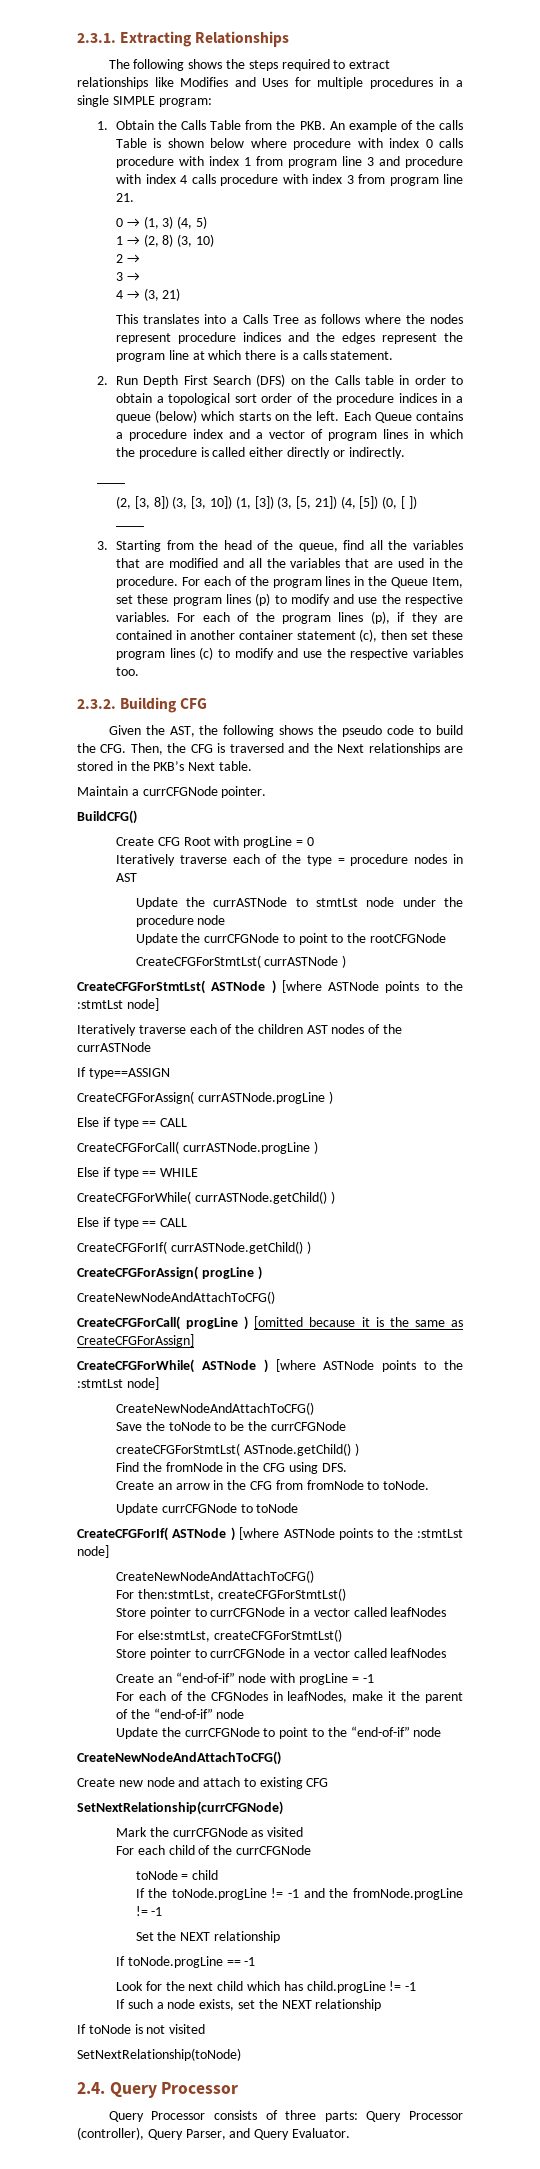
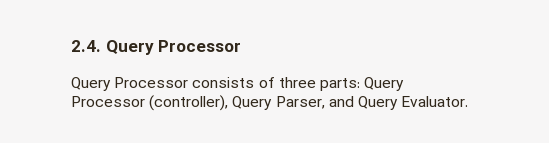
[77,31,290,47] [108,59,391,71] [77,77,463,89] [77,95,212,107] [96,120,463,132] [116,138,464,150] [116,156,464,168] [116,174,463,186] [116,193,135,202] [116,216,207,229] [116,234,214,247] [116,254,140,263] [116,272,140,281] [116,288,181,301] [116,314,463,324] [116,332,463,344] [116,350,394,362] [96,374,463,387] [116,393,464,405] [116,410,464,423] [116,429,463,441] [116,447,405,459] [96,482,125,484] [116,496,417,509] [116,525,145,527] [96,540,464,552] [116,558,463,568] [116,576,463,588] [116,593,464,606] [116,611,463,624] [116,629,463,642] [116,647,463,660] [116,667,140,676] [77,697,208,713] [108,725,463,737] [77,743,463,755] [77,761,252,771] [77,786,267,798] [77,810,137,824] [116,836,314,848] [116,854,464,866] [116,873,138,882] [135,897,463,909] [135,915,226,927] [135,933,447,945] [135,955,347,968] [77,980,463,994] [77,998,159,1011] [77,1024,403,1036] [77,1042,151,1052] [77,1067,170,1079] [77,1091,333,1104] [77,1117,188,1129] [77,1141,318,1154] [77,1167,199,1179] [77,1191,335,1204] [77,1217,188,1229] [77,1241,311,1254] [77,1266,262,1280] [77,1291,275,1304] [77,1316,463,1330] [77,1334,194,1347] [77,1359,463,1373] [77,1377,159,1390] [116,1402,315,1415] [116,1421,346,1431] [116,1443,359,1456] [116,1462,347,1474] [116,1480,430,1490] [116,1503,299,1515] [77,1527,463,1541] [77,1545,109,1558] [116,1570,315,1583] [116,1588,346,1601] [116,1607,447,1619] [116,1629,342,1642] [116,1648,447,1660] [116,1672,374,1685] [116,1691,463,1703] [116,1708,245,1719] [116,1726,442,1739] [77,1751,281,1765] [77,1777,329,1789] [77,1801,283,1815] [116,1827,304,1837] [116,1845,311,1855] [135,1870,219,1880] [135,1888,463,1900] [135,1906,163,1916] [135,1931,280,1943] [116,1956,256,1968] [116,1981,417,1993] [116,1999,382,2011] [77,2024,206,2034] [77,2048,241,2061] 2.3.1. Extracting Relationships // The following shows the steps required to extract relationships like Modifies and Uses for multiple procedures in a single SIMPLE program: // 1. Obtain the Calls Table from the PKB. An example of the calls Table is shown below where procedure with index 0 calls procedure with index 1 from program line 3 and procedure with index 4 calls procedure with index 3 from program line 21. // 0 → (1, 3) (4, 5) // 1 → (2, 8) (3, 10) // 2 → // 3 → // 4 → (3, 21) // This translates into a Calls Tree as follows where the nodes represent procedure indices and the edges represent the program line at which there is a calls statement. // 2. Run Depth First Search (DFS) on the Calls table in order to obtain a topological sort order of the procedure indices in a queue (below) which starts on the left. Each Queue contains a procedure index and a vector of program lines in which the procedure is called either directly or indirectly. // ____ // (2, [3, 8]) (3, [3, 10]) (1, [3]) (3, [5, 21]) (4, [5]) (0, [ ]) // ____ // 3. Starting from the head of the queue, find all the variables that are modified and all the variables that are used in the procedure. For each of the program lines in the Queue Item, set these program lines (p) to modify and use the respective variables. For each of the program lines (p), if they are contained in another container statement (c), then set these program lines (c) to modify and use the respective variables too. // 2.3.2. Building CFG // Given the AST, the following shows the pseudo code to build the CFG. Then, the CFG is traversed and the Next relationships are stored in the PKB’s Next table. // Maintain a currCFGNode pointer. // BuildCFG() // Create CFG Root with progLine = 0 // Iteratively traverse each of the type = procedure nodes in AST // Update the currASTNode to stmtLst node under the procedure node // Update the currCFGNode to point to the rootCFGNode // CreateCFGForStmtLst( currASTNode ) // CreateCFGForStmtLst( ASTNode ) [where ASTNode points to the :stmtLst node] // Iteratively traverse each of the children AST nodes of the currASTNode // If type==ASSIGN // CreateCFGForAssign( currASTNode.progLine ) // Else if type == CALL // CreateCFGForCall( currASTNode.progLine ) // Else if type == WHILE // CreateCFGForWhile( currASTNode.getChild() ) // Else if type == CALL // CreateCFGForIf( currASTNode.getChild() ) // CreateCFGForAssign( progLine ) // CreateNewNodeAndAttachToCFG() // CreateCFGForCall( progLine ) [omitted because it is the same as CreateCFGForAssign] // CreateCFGForWhile( ASTNode ) [where ASTNode points to the :stmtLst node] // CreateNewNodeAndAttachToCFG() // Save the toNode to be the currCFGNode // createCFGForStmtLst( ASTnode.getChild() ) // Find the fromNode in the CFG using DFS. // Create an arrow in the CFG from fromNode to toNode. // Update currCFGNode to toNode // CreateCFGForIf( ASTNode ) [where ASTNode points to the :stmtLst node] // CreateNewNodeAndAttachToCFG() // For then:stmtLst, createCFGForStmtLst() // Store pointer to currCFGNode in a vector called leafNodes // For else:stmtLst, createCFGForStmtLst() // Store pointer to currCFGNode in a vector called leafNodes // Create an “end-of-if” node with progLine = -1 // For each of the CFGNodes in leafNodes, make it the parent of the “end-of-if” node // Update the currCFGNode to point to the “end-of-if” node // CreateNewNodeAndAttachToCFG() // Create new node and attach to existing CFG // SetNextRelationship(currCFGNode) // Mark the currCFGNode as visited // For each child of the currCFGNode // toNode = child // If the toNode.progLine != -1 and the fromNode.progLine != -1 // Set the NEXT relationship // If toNode.progLine == -1 // Look for the next child which has child.progLine != -1 // If such a node exists, set the NEXT relationship // If toNode is not visited // SetNextRelationship(toNode) // -> (71, 46) none

